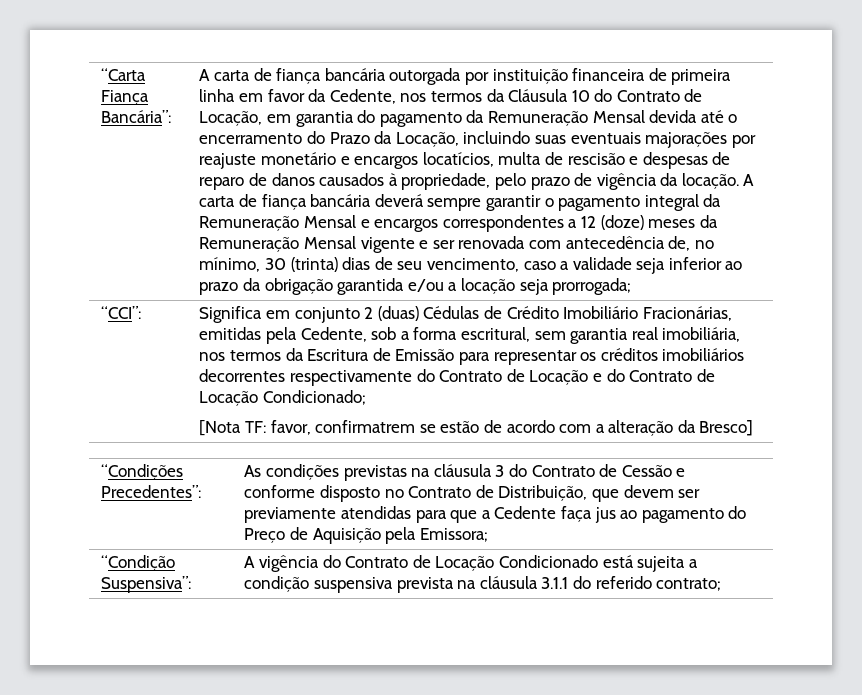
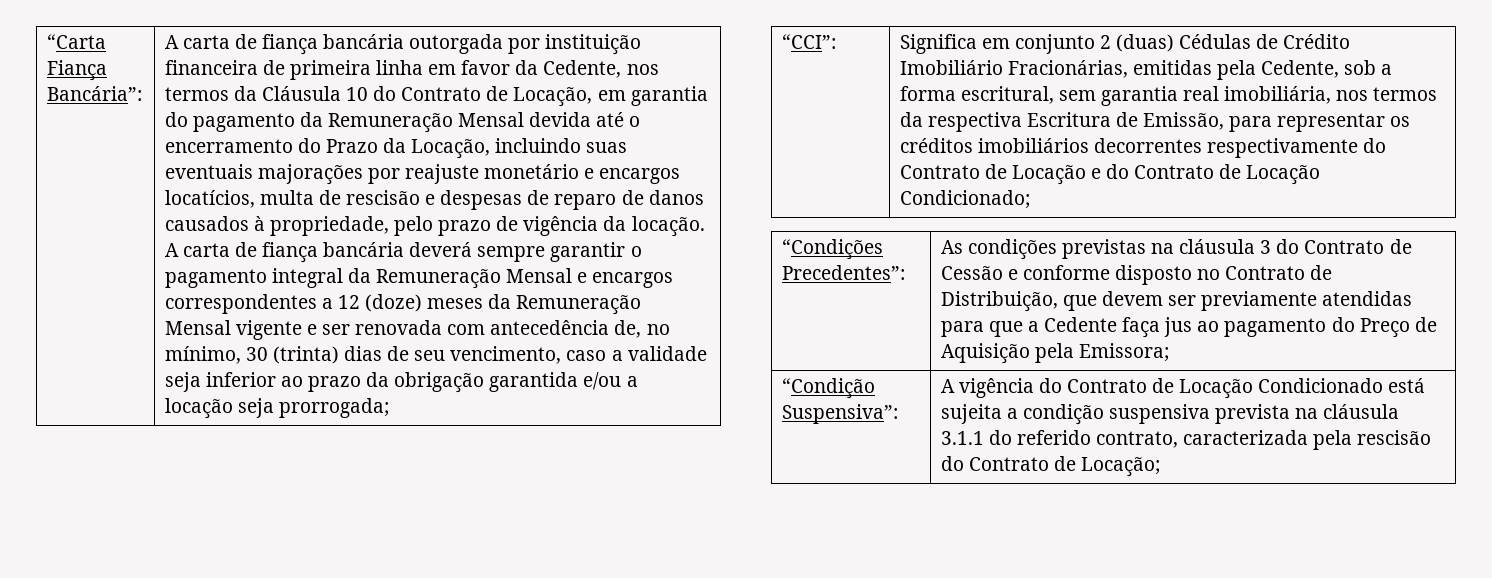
(304, 354) none -> [927,112,1022,132] respectiva
[395,349,455,361] Emissão -> [1143,112,1225,130] Emissão,
[199,420,754,436] // [Nota TF: favor, confirmatrem se estão de acordo com a alteração da Bresco] -> (1030, 199) none
[656,578,722,591] contrato; -> [1095,430,1432,450] [940,456,1160,477] contrato, caracterizada pela rescisão do Contrato de Locação;

